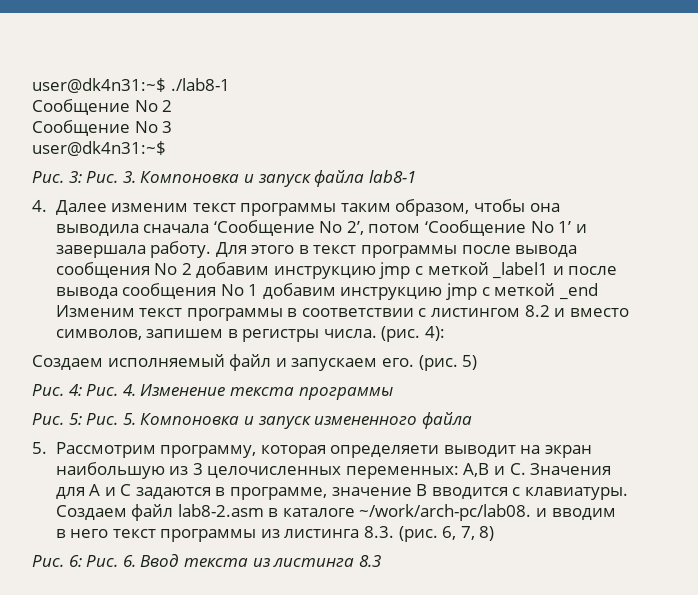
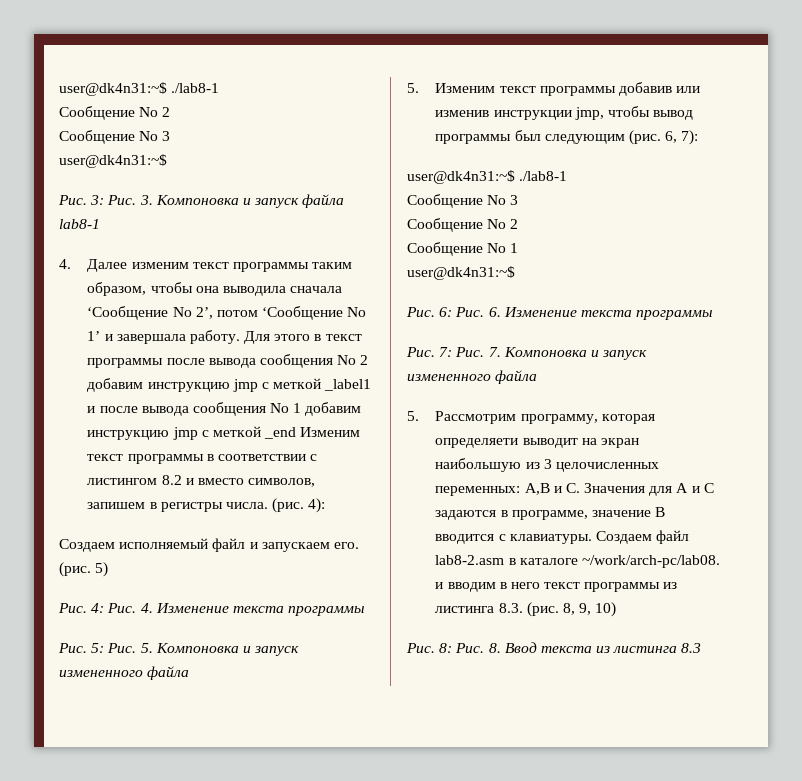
(472, 420) none -> [407,82,701,96] [435,106,694,120] [435,130,699,145] [407,170,568,184] [407,194,519,208] [407,218,519,232] [407,242,519,256] [407,266,515,280] [406,307,714,320] [406,347,648,360] [407,370,538,384] // 5. Изменим текст программы добавив или изменив инструкции jmp, чтобы вывод программы был следующим (рис. 6, 7): // user@dk4n31:~$ ./lab8-1 // Сообщение No 3 // Сообщение No 2 // Сообщение No 1 // user@dk4n31:~$ // Рис. 6: Рис. 6. Изменение текста программы // Рис. 7: Рис. 7. Компоновка и запуск измененного файла
[442,526,495,541] [32,555,136,567] 6, 7, 8) // Рис. 6: Рис. 6. -> [562,602,617,617] [406,643,501,653] 8, 9, 10) // Рис. 8: Рис. 8.

